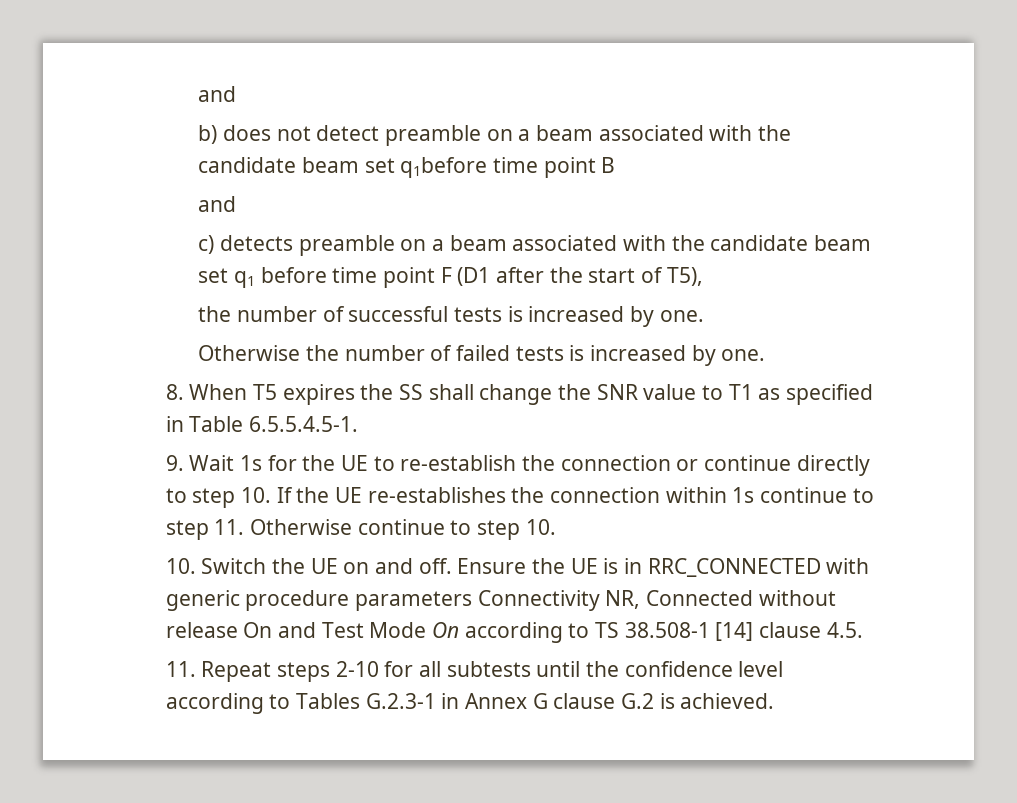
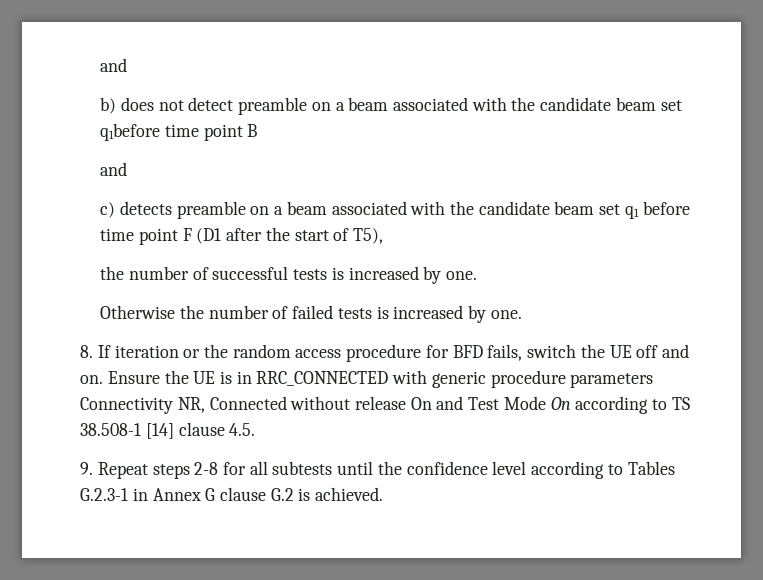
[189,384,873,405] [165,416,358,432] [165,455,870,476] [165,487,874,508] [165,519,556,540] [165,558,452,574] When T5 expires the SS shall change the SNR value to T1 as specified in Table 6.5.5.4.5-1. // 9. Wait 1s for the UE to re-establish the connection or continue directly to step 10. If the UE re-establishes the connection within 1s continue to step 11. Otherwise continue to step 10. // 10. Switch the UE on and off. -> [97,344,689,362] [80,375,104,384] If iteration or the random access procedure for BFD fails, switch the UE off and on.
[165,661,196,677] 11. -> [80,462,94,475] 9.
[335,661,379,677] 2-10 -> [194,462,219,475] 2-8

